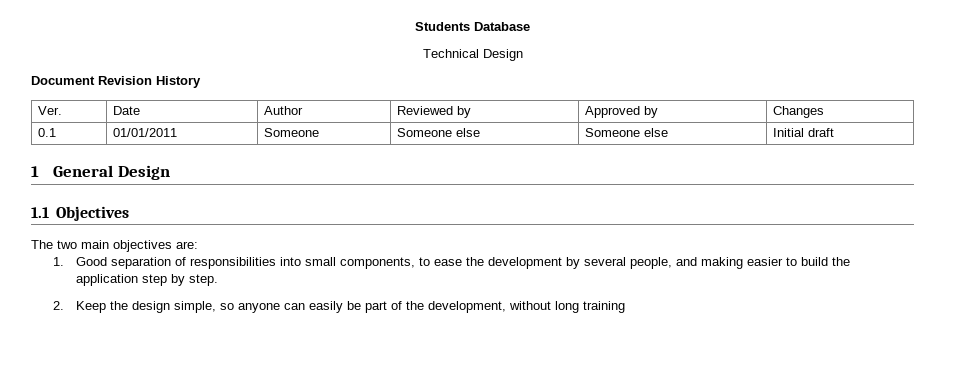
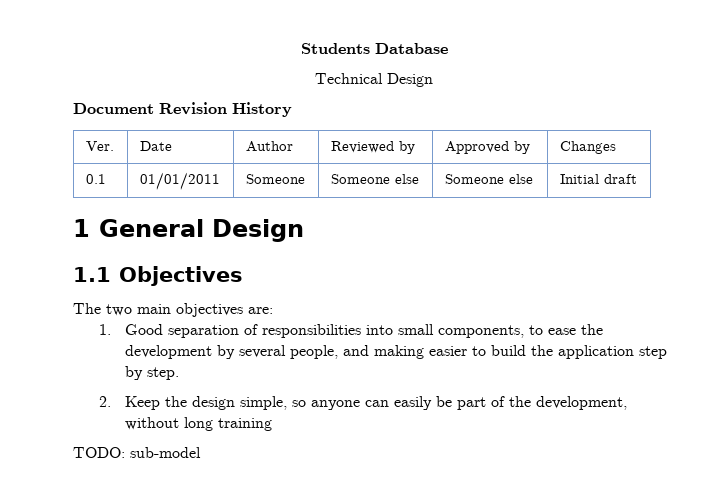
(625, 307) none -> [73,447,201,458] // TODO: sub-model

